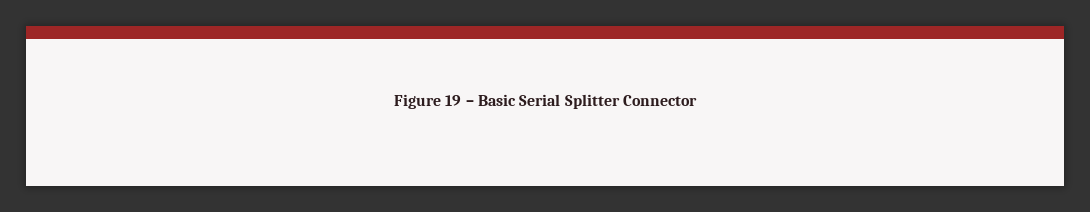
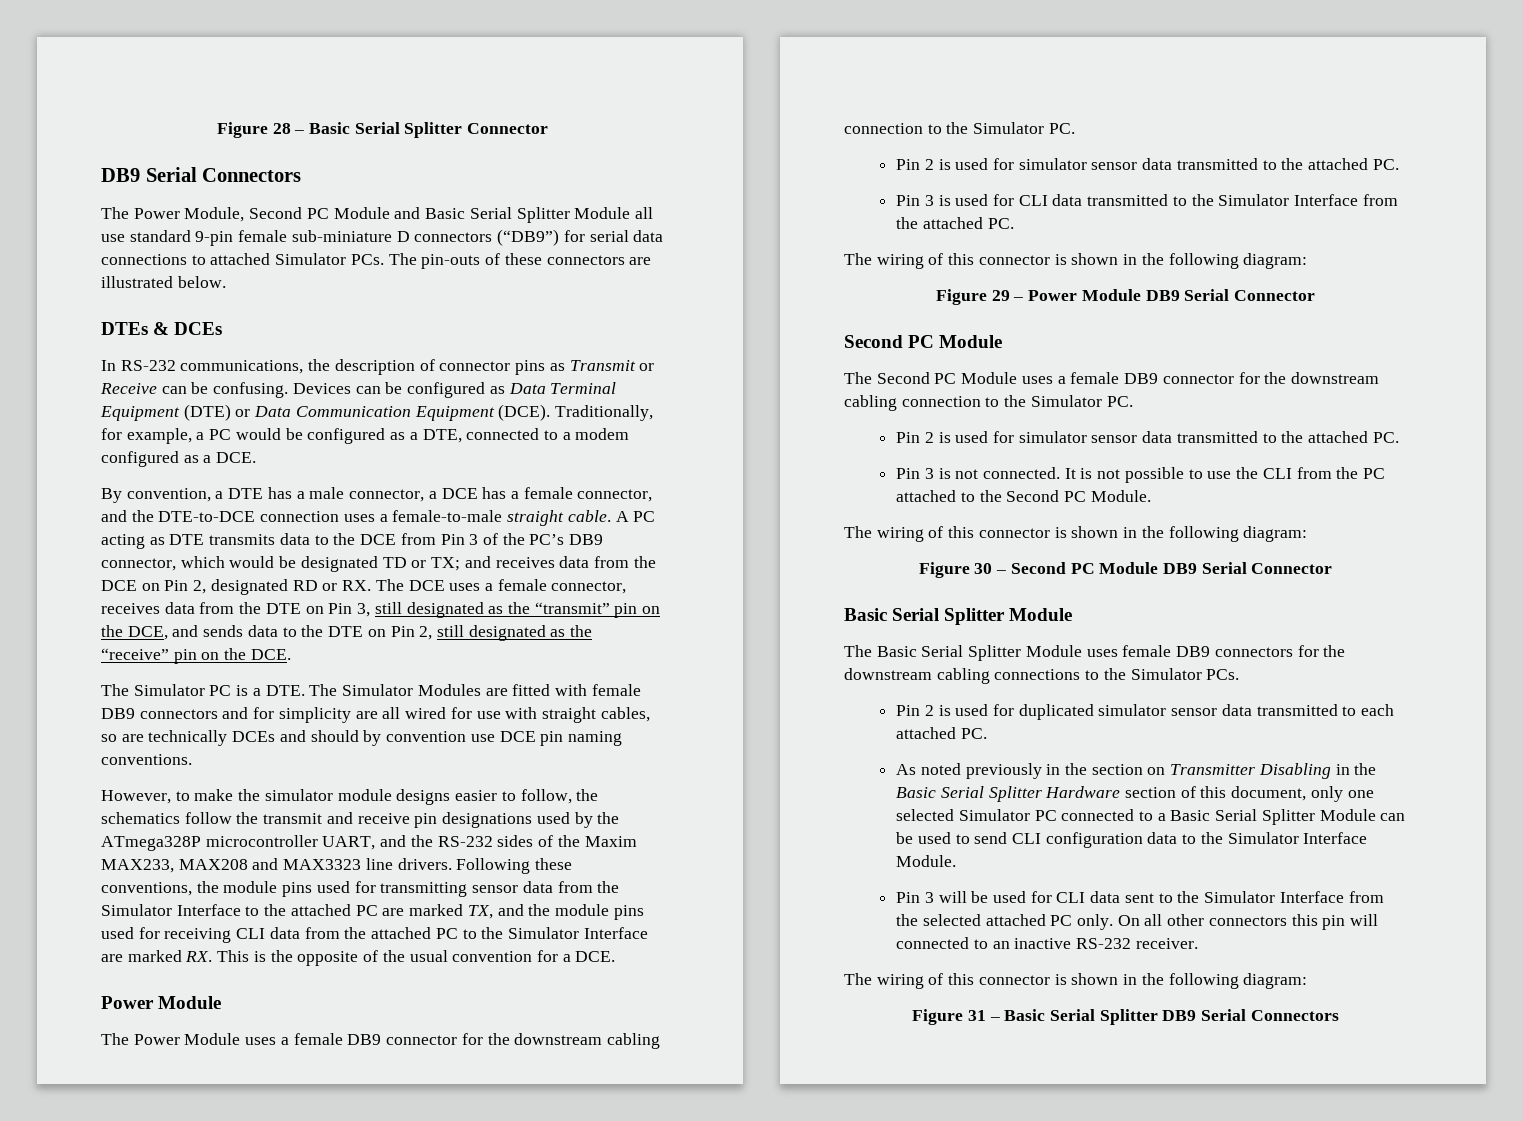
[394,94,462,109] Figure 19 -> [216,122,291,138] Figure 28
(697, 100) none -> [101,167,302,182] [101,207,653,223] [101,229,664,246] [101,253,652,269] [101,276,226,288] [101,322,223,335] [101,359,655,375] [100,382,617,398] [100,404,654,421] [101,428,630,444] [101,451,257,467] [101,487,653,503] [101,510,656,526] [101,533,604,549] [101,556,656,572] [101,579,627,595] [101,602,661,618] [101,625,593,641] [101,648,291,664] [101,684,641,696] [101,707,650,723] [101,730,622,746] [101,754,192,765] [101,789,599,805] [101,812,620,828] [101,835,637,851] [101,858,573,874] [101,881,620,897] [101,904,644,920] [101,927,648,943] [101,950,616,966] [101,996,222,1009] [101,1033,660,1049] [844,122,1075,134] [896,158,1399,170] [896,194,1398,206] [896,217,1014,229] [844,253,1308,269] [935,289,1316,305] [844,335,1003,348] [844,372,1379,384] [844,395,1133,411] [896,431,1399,443] [896,467,1385,483] [896,490,1151,502] [844,526,1308,542] [918,562,1333,578] [844,608,1073,625] [844,645,1346,661] [844,668,1240,684] [896,704,1395,720] [896,727,987,739] [896,763,1377,779] [896,786,1374,802] [896,809,1406,825] [896,832,1368,848] [896,855,957,867] [896,891,1384,903] [896,914,1379,930] [896,937,1198,949] [844,973,1308,989] [912,1009,1339,1025] // DB9 Serial Connectors // The Power Module, Second PC Module and Basic Serial Splitter Module all use standard 9-pin female sub-miniature D connectors (“DB9”) for serial data connections to attached Simulator PCs. The pin-outs of these connectors are illustrated below. // DTEs & DCEs // In RS-232 communications, the description of connector pins as Transmit or Receive can be confusing. Devices can be configured as Data Terminal Equipment (DTE) or Data Communication Equipment (DCE). Traditionally, for example, a PC would be configured as a DTE, connected to a modem configured as a DCE. // By convention, a DTE has a male connector, a DCE has a female connector, and the DTE-to-DCE connection uses a female-to-male straight cable. A PC acting as DTE transmits data to the DCE from Pin 3 of the PC’s DB9 connector, which would be designated TD or TX; and receives data from the DCE on Pin 2, designated RD or RX. The DCE uses a female connector, receives data from the DTE on Pin 3, still designated as the “transmit” pin on the DCE, and sends data to the DTE on Pin 2, still designated as the “receive” pin on the DCE. // The Simulator PC is a DTE. The Simulator Modules are fitted with female DB9 connectors and for simplicity are all wired for use with straight cables, so are technically DCEs and should by convention use DCE pin naming conventions. // However, to make the simulator module designs easier to follow, the schematics follow the transmit and receive pin designations used by the ATmega328P microcontroller UART, and the RS-232 sides of the Maxim MAX233, MAX208 and MAX3323 line drivers. Following these conventions, the module pins used for transmitting sensor data from the Simulator Interface to the attached PC are marked TX, and the module pins used for receiving CLI data from the attached PC to the Simulator Interface are marked RX. This is the opposite of the usual convention for a DCE. // Power Module // The Power Module uses a female DB9 connector for the downstream cabling connection to the Simulator PC. // Pin 2 is used for simulator sensor data transmitted to the attached PC. // Pin 3 is used for CLI data transmitted to the Simulator Interface from the attached PC. // The wiring of this connector is shown in the following diagram: // Figure 29 – Power Module DB9 Serial Connector // Second PC Module // The Second PC Module uses a female DB9 connector for the downstream cabling connection to the Simulator PC. // Pin 2 is used for simulator sensor data transmitted to the attached PC. // Pin 3 is not connected. It is not possible to use the CLI from the PC attached to the Second PC Module. // The wiring of this connector is shown in the following diagram: // Figure 30 – Second PC Module DB9 Serial Connector // Basic Serial Splitter Module // The Basic Serial Splitter Module uses female DB9 connectors for the downstream cabling connections to the Simulator PCs. // Pin 2 is used for duplicated simulator sensor data transmitted to each attached PC. // As noted previously in the section on Transmitter Disabling in the Basic Serial Splitter Hardware section of this document, only one selected Simulator PC connected to a Basic Serial Splitter Module can be used to send CLI configuration data to the Simulator Interface Module. // Pin 3 will be used for CLI data sent to the Simulator Interface from the selected attached PC only. On all other connectors this pin will connected to an inactive RS-232 receiver. // The wiring of this connector is shown in the following diagram: // Figure 31 – Basic Serial Splitter DB9 Serial Connectors

